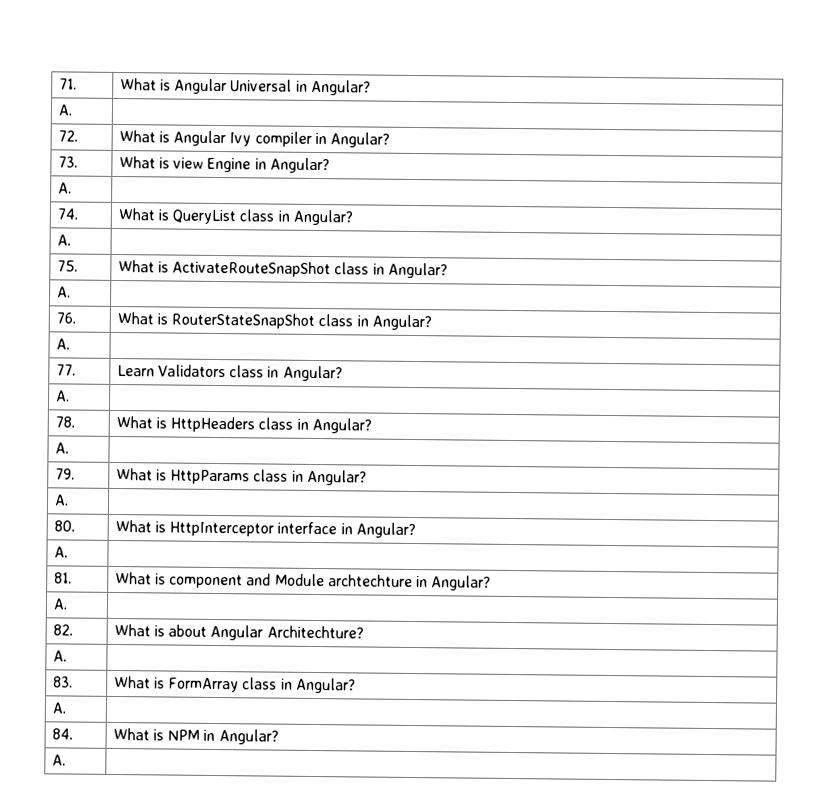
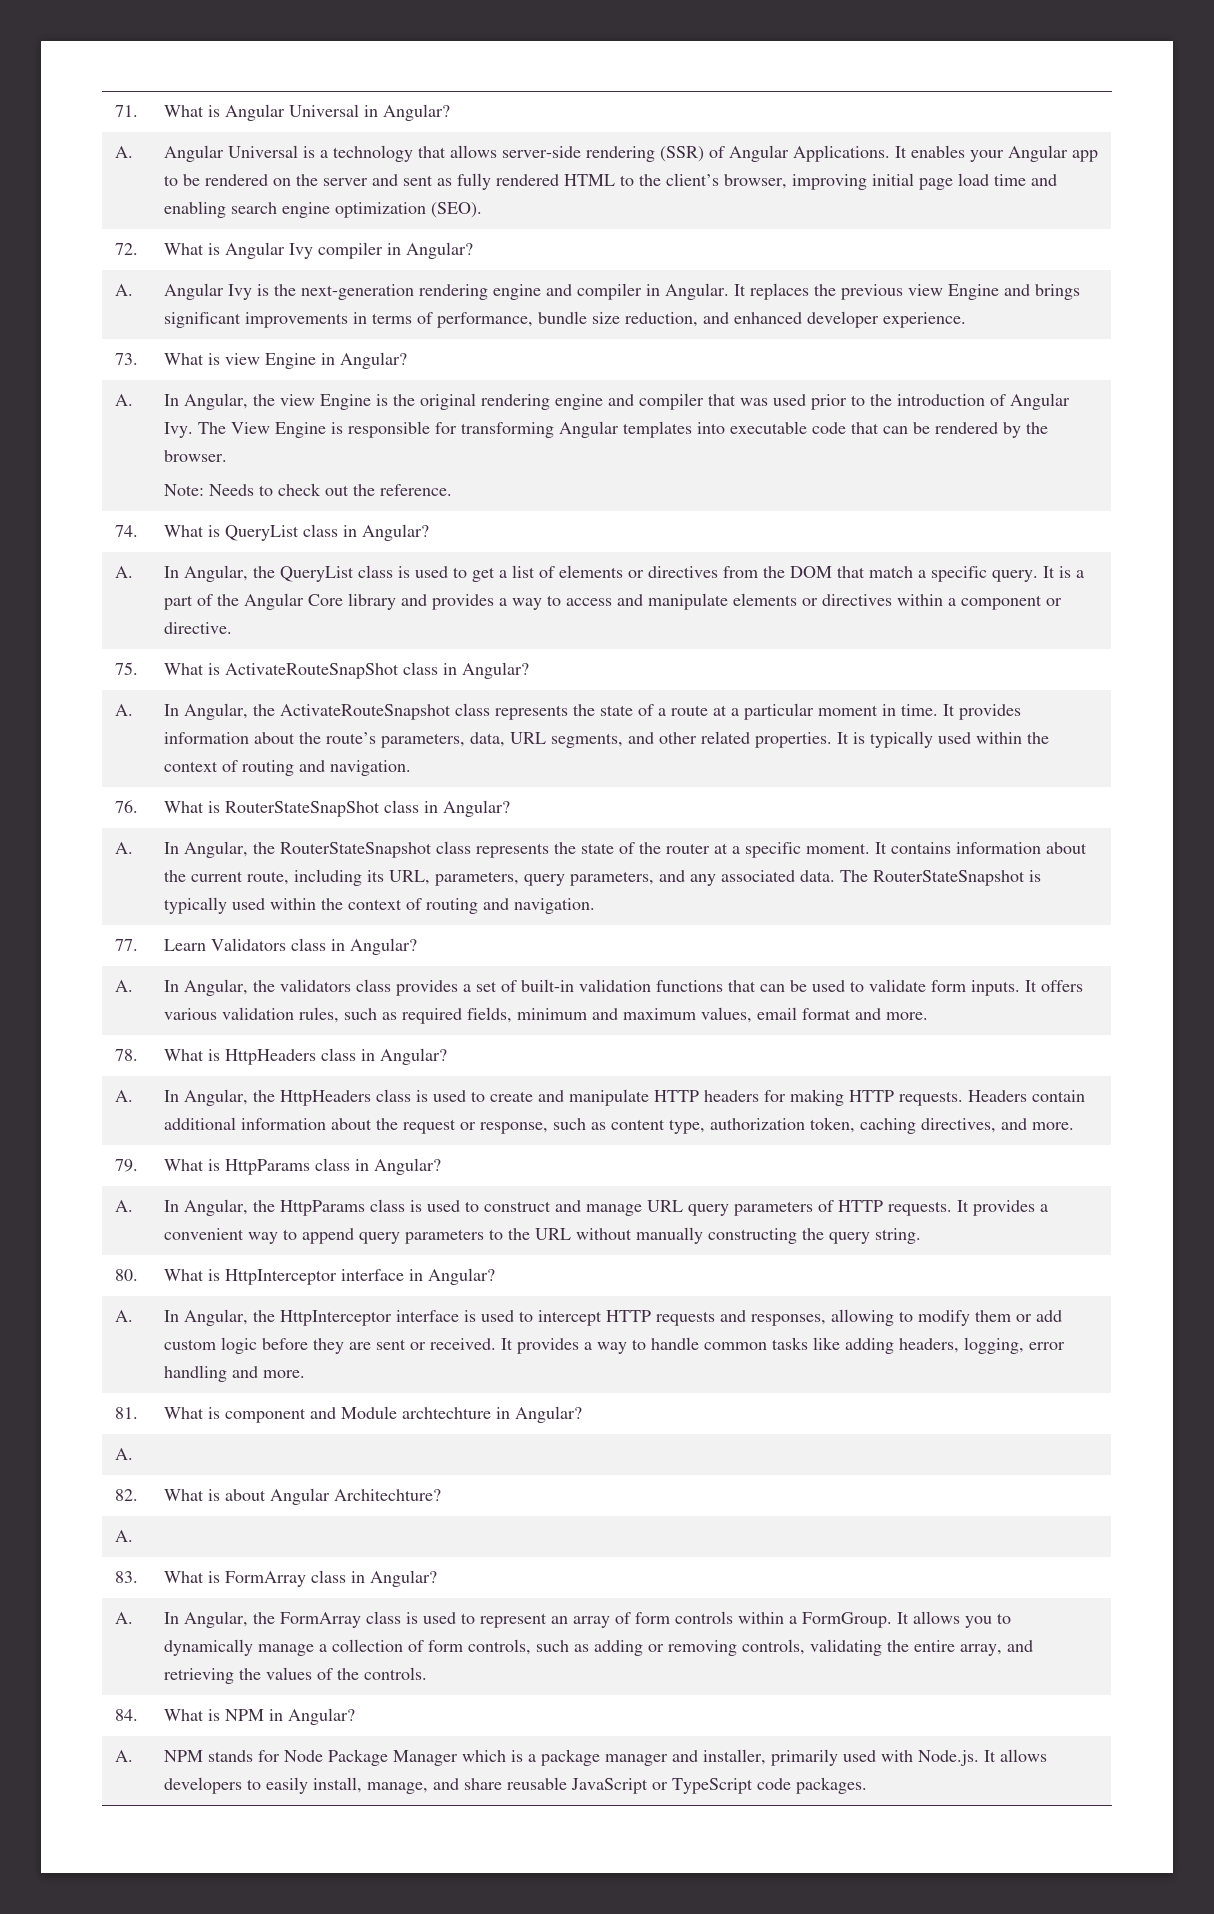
(73, 110) none -> [163,145,1098,162] [163,173,1057,190] [163,201,482,218] Angular Universal is a technology that allows server-side rendering (SSR) of Angular Applications. It enables your Angular app to be rendered on the server and sent as fully rendered HTML to the client’s browser, improving initial page load time and enabling search engine optimization (SEO).
(390, 140) none -> [114,284,133,296] [163,283,1080,300] [163,311,966,328] // A. | Angular Ivy is the next-generation rendering engine and compiler in Angular. It replaces the previous view Engine and brings significant improvements in terms of performance, bundle size reduction, and enhanced developer experience.
(72, 188) none -> [163,393,1070,410] [163,421,1048,438] [163,450,227,462] [163,483,452,496] In Angular, the view Engine is the original rendering engine and compiler that was used prior to the introduction of Angular Ivy. The View Engine is responsible for transforming Angular templates into executable code that can be rendered by the browser. // Note: Needs to check out the reference.
(71, 240) none -> [163,565,1084,582] [163,593,1062,610] [163,622,232,634] In Angular, the QueryList class is used to get a list of elements or directives from the DOM that match a specific query. It is a part of the Angular Core library and provides a way to access and manipulate elements or directives within a component or directive.
(71, 292) none -> [163,703,1021,720] [163,731,1049,748] [163,760,411,776] In Angular, the ActivateRouteSnapshot class represents the state of a route at a particular moment in time. It provides information about the route’s parameters, data, URL segments, and other related properties. It is typically used within the context of routing and navigation.
(70, 344) none -> [163,841,1087,858] [163,869,1041,886] [163,897,595,914] In Angular, the RouterStateSnapshot class represents the state of the router at a specific moment. It contains information about the current route, including its URL, parameters, query parameters, and any associated data. The RouterStateSnapshot is typically used within the context of routing and navigation.
(70, 396) none -> [163,979,1083,996] [163,1007,928,1024] In Angular, the validators class provides a set of built-in validation functions that can be used to validate form inputs. It offers various validation rules, such as required fields, minimum and maximum values, email format and more.
(69, 448) none -> [163,1089,1085,1106] [163,1117,1074,1134] In Angular, the HttpHeaders class is used to create and manipulate HTTP headers for making HTTP requests. Headers contain additional information about the request or response, such as content type, authorization token, caching directives, and more.
(69, 500) none -> [163,1199,1048,1216] [163,1227,921,1244] In Angular, the HttpParams class is used to construct and manage URL query parameters of HTTP requests. It provides a convenient way to append query parameters to the URL without manually constructing the query string.
(68, 552) none -> [163,1309,1062,1326] [163,1337,1065,1354] [163,1365,305,1382] In Angular, the HttpInterceptor interface is used to intercept HTTP requests and responses, allowing to modify them or add custom logic before they are sent or received. It provides a way to handle common tasks like adding headers, logging, error handling and more.
(66, 708) none -> [163,1611,1011,1628] [163,1639,1033,1656] [163,1667,427,1684] In Angular, the FormArray class is used to represent an array of form controls within a FormGroup. It allows you to dynamically manage a collection of form controls, such as adding or removing controls, validating the entire array, and retrieving the values of the controls.
(66, 760) none -> [163,1749,1047,1766] [163,1777,867,1794] NPM stands for Node Package Manager which is a package manager and installer, primarily used with Node.js. It allows developers to easily install, manage, and share reusable JavaScript or TypeScript code packages.

